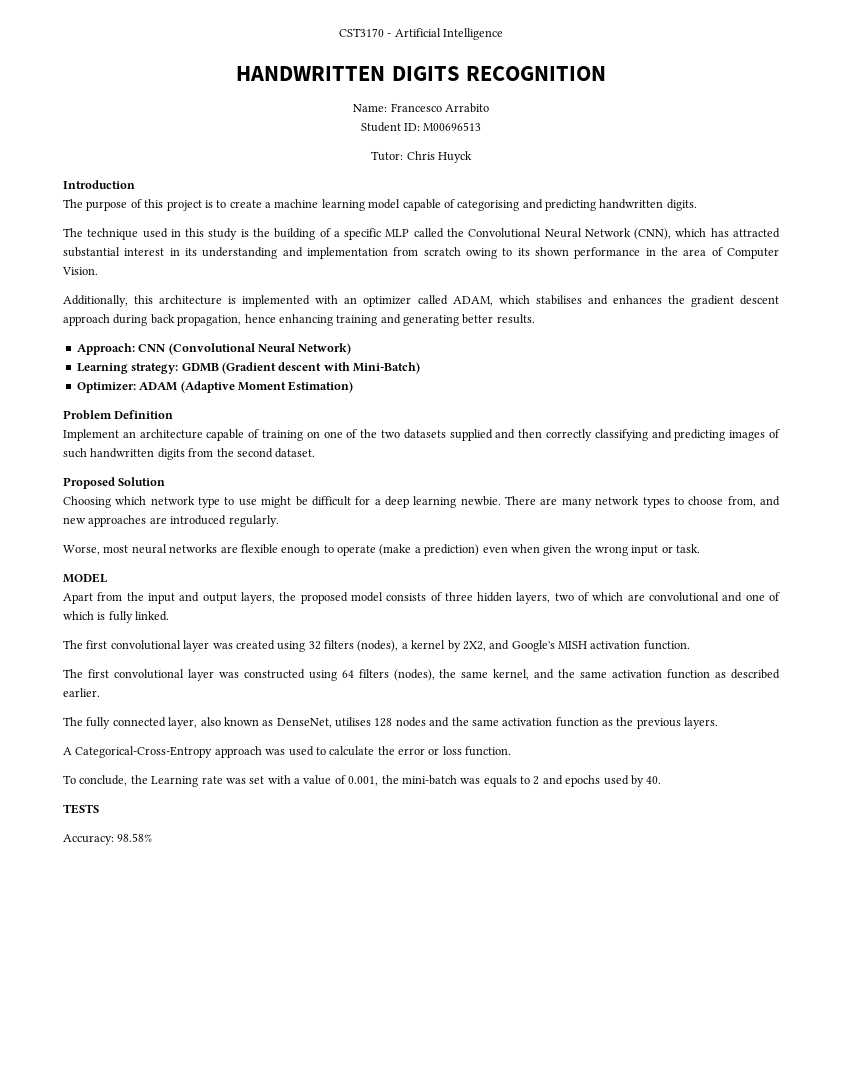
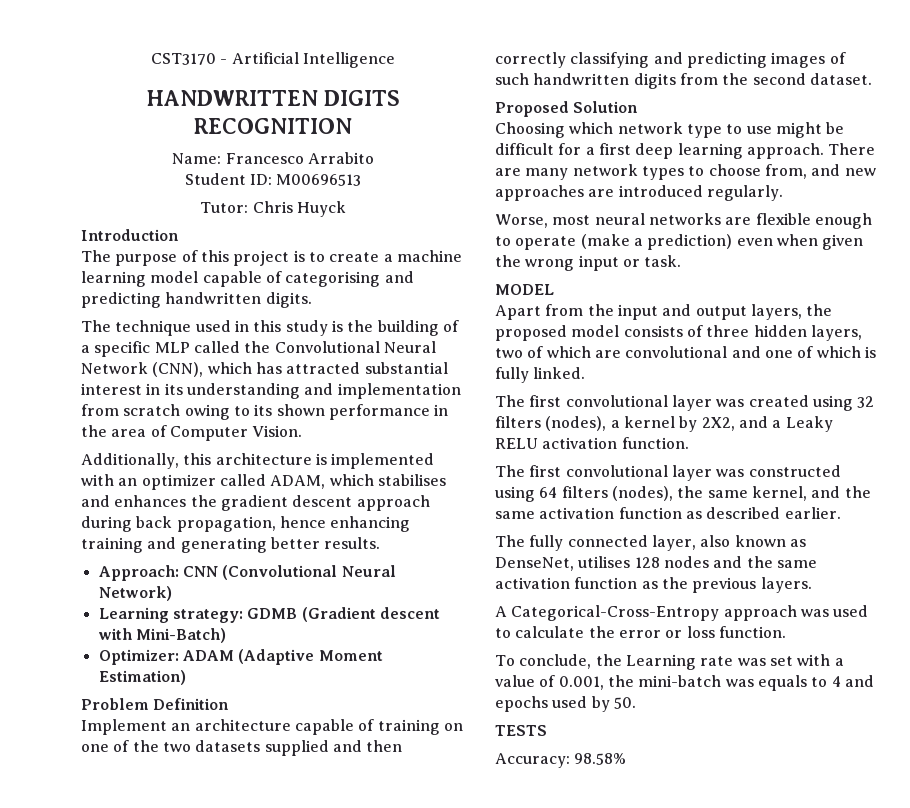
(381, 502) none -> [598,143,631,155] first
[460,496,501,506] newbie. -> [746,143,824,159] approach.
[511,640,587,652] Google's MISH -> [772,416,833,432] [495,438,538,449] a Leaky RELU
[533,776,540,785] 2 -> [831,676,841,687] 4
[646,776,662,784] 40. -> [613,697,636,709] 50.

